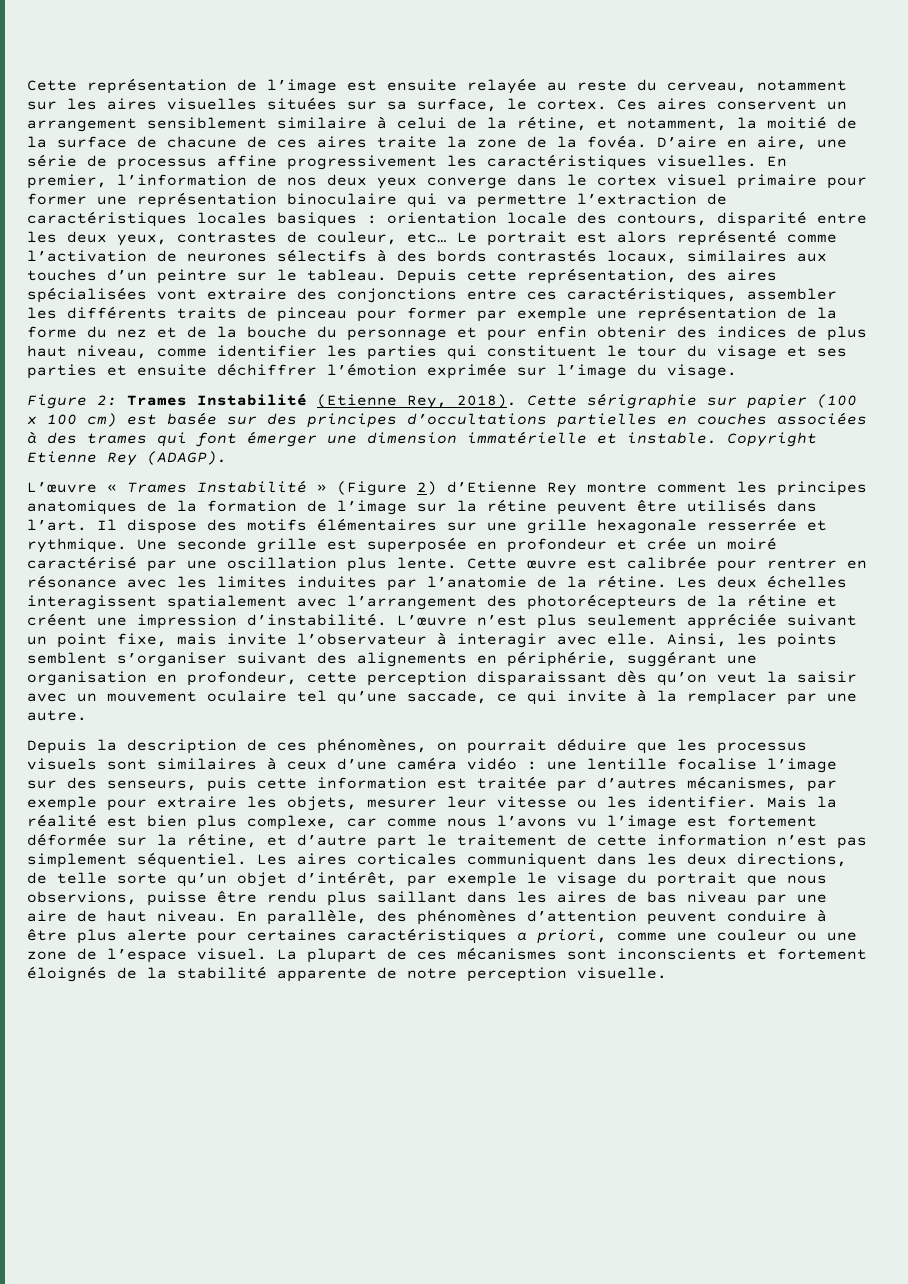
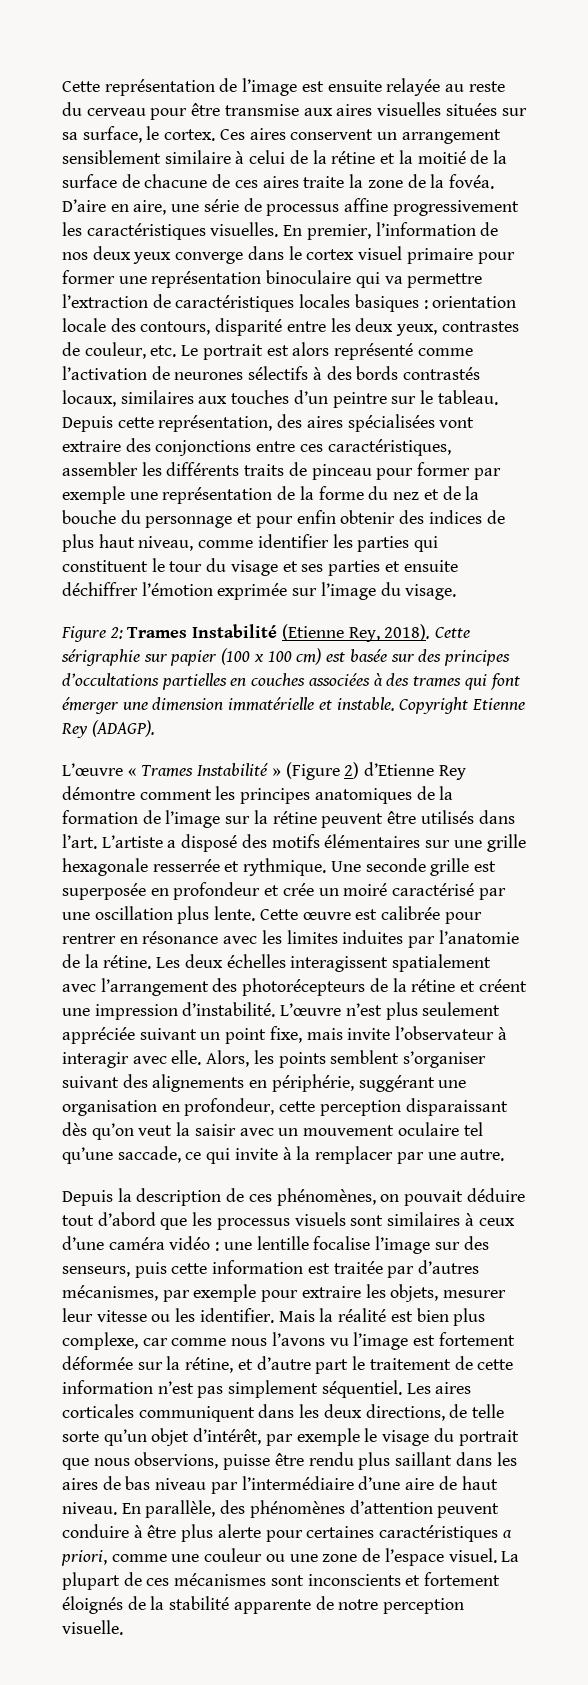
[667,80,847,93] [27,98,97,110] cerveau, notamment sur les -> [86,103,333,120] cerveau pour être transmise aux
[517,116,727,131] rétine, et notamment, -> [331,151,396,164] rétine et
[407,232,447,243] etc… -> [150,345,177,357] etc.
[587,482,647,493] montre -> [62,786,135,800] démontre
[97,519,197,534] Il dispose -> [101,834,238,852] L’artiste a disposé
[667,633,727,647] Ainsi, -> [206,1050,250,1067] Alors,
[467,738,627,754] pourrait déduire -> [404,1188,525,1206] [62,1212,156,1226] pouvait déduire tout d’abord
[797,894,827,903] une -> [241,1476,401,1490] l’intermédiaire d’une

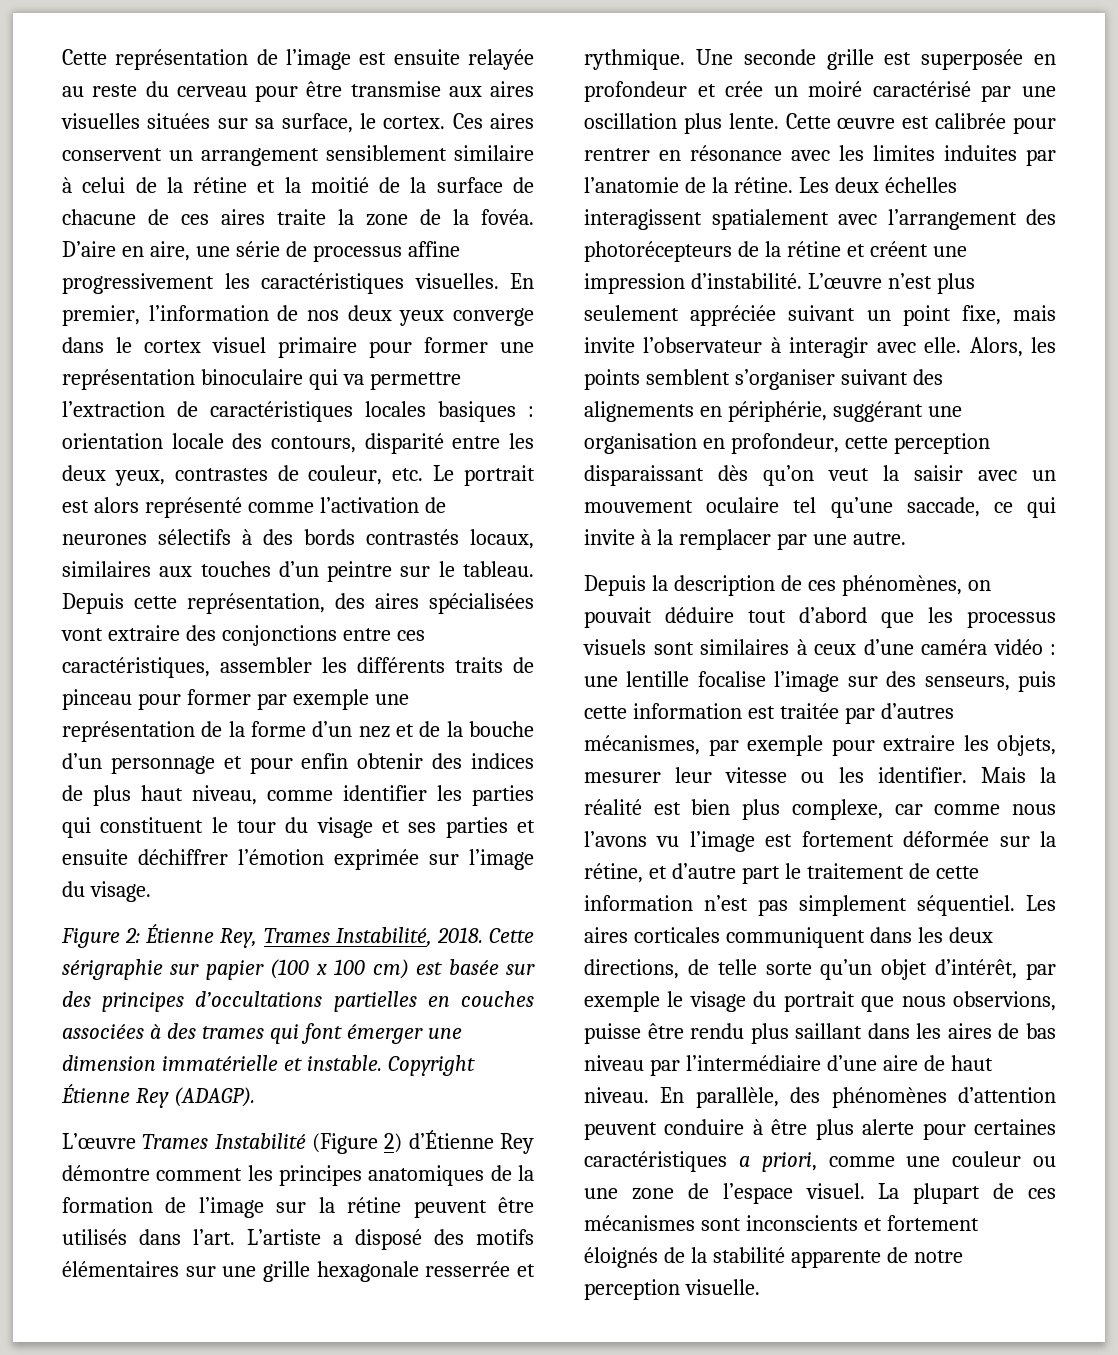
[368,486,389,500] du -> [312,721,353,737] d’un
[120,510,141,524] du -> [62,753,102,769] d’un
[127,624,431,642] Trames Instabilité (Etienne Rey, 2018). -> [145,924,483,948] Étienne Rey, Trames Instabilité, 2018.
[472,698,526,710] Etienne -> [61,1084,130,1103] Étienne
[127,763,281,777] « Trames Instabilité » -> [142,1133,306,1149] Trames Instabilité
[364,762,435,776] d’Etienne -> [408,1130,494,1149] d’Étienne

